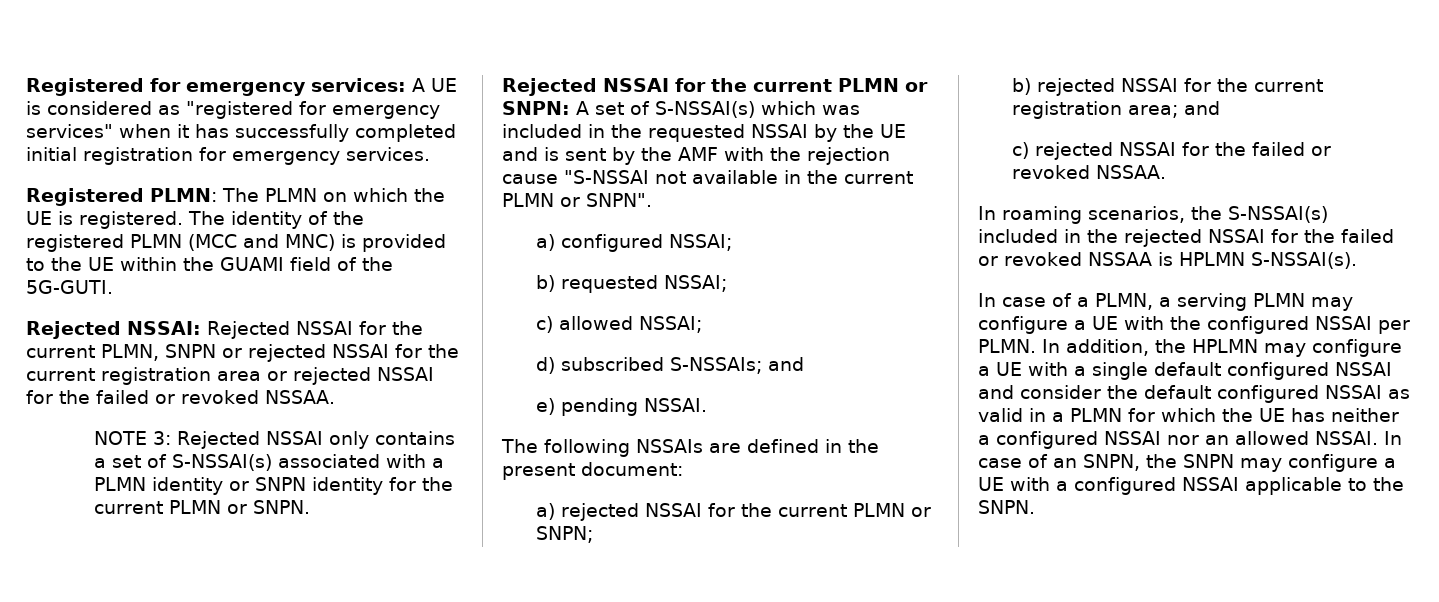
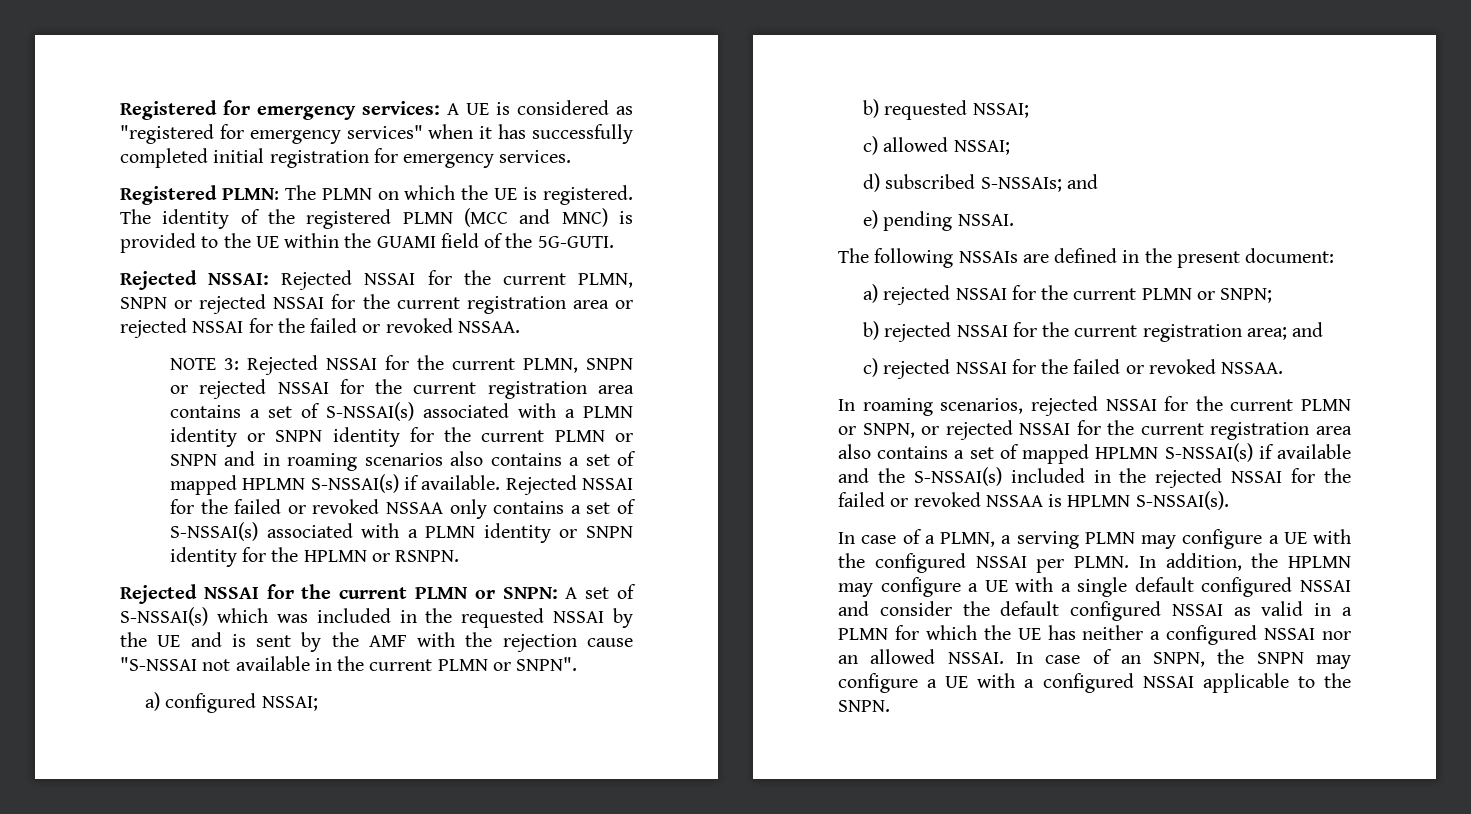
[328,431,369,449] only -> [384,355,633,373] [169,379,634,399] for the current PLMN, SNPN or rejected NSSAI for the current registration area
[253,500,311,514] SNPN. -> [169,451,636,471] [169,474,633,495] [169,499,636,519] [169,522,633,543] [169,547,460,567] SNPN and in roaming scenarios also contains a set of mapped HPLMN S-NSSAI(s) if available. Rejected NSSAI for the failed or revoked NSSAA only contains a set of S-NSSAI(s) associated with a PLMN identity or SNPN identity for the HPLMN or RSNPN.
(1185, 214) none -> [1030,396,1351,416] [838,420,1352,440] [838,443,1351,464] [838,468,869,483] rejected NSSAI for the current PLMN or SNPN, or rejected NSSAI for the current registration area also contains a set of mapped HPLMN S-NSSAI(s) if available and

